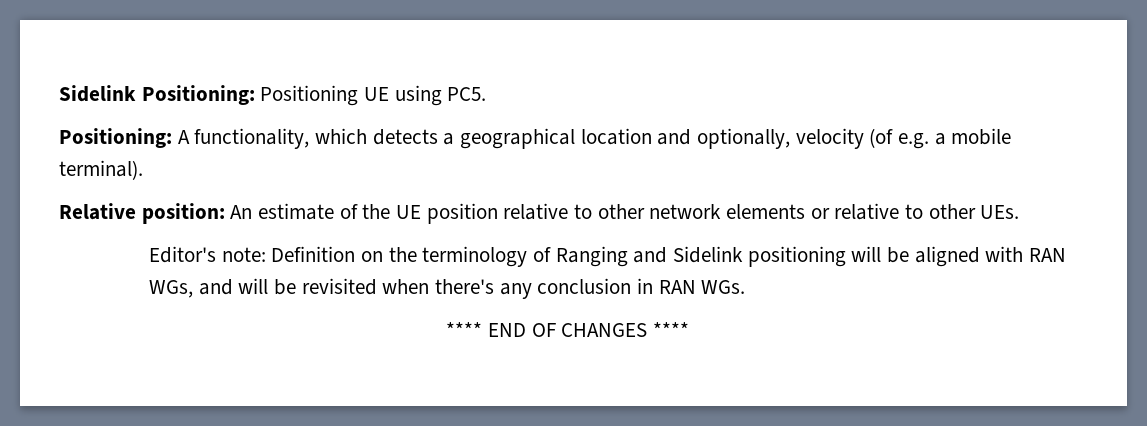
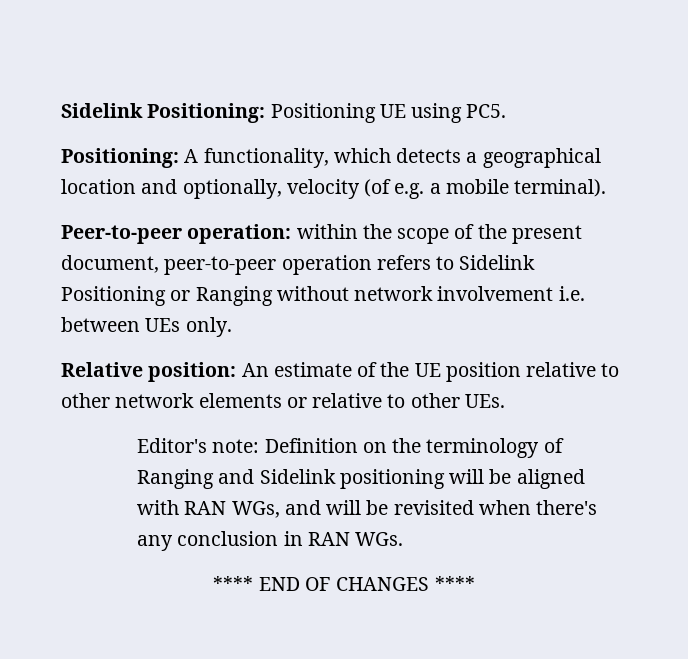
(143, 170) none -> [61,224,582,244] [61,255,536,275] [61,286,585,306] [61,317,232,337] // Peer-to-peer operation: within the scope of the present document, peer-to-peer operation refers to Sidelink Positioning or Ranging without network involvement i.e. between UEs only.

